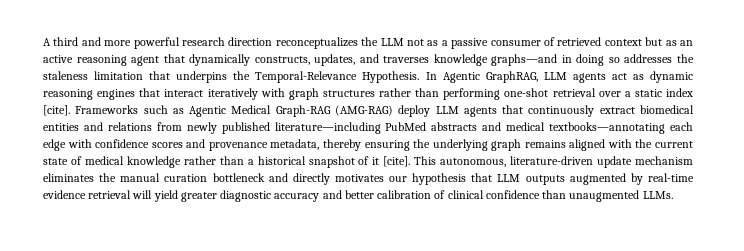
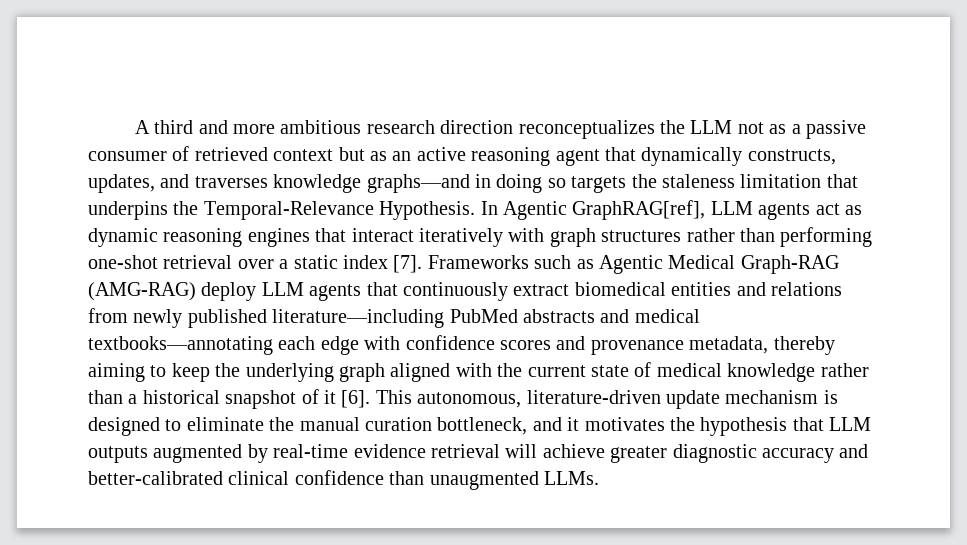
[133,37,180,49] powerful -> [280,120,362,134] ambitious
[624,54,673,63] addresses -> [571,176,627,193] targets
[485,71,538,83] GraphRAG, -> [572,200,706,220] GraphRAG[ref],
[43,105,70,116] [cite]. -> [393,255,423,273] [7].
[364,140,410,151] ensuring -> [88,363,210,382] aiming to keep
[524,140,566,148] remains -> (385, 372) none
[383,156,411,167] [cite]. -> [341,390,371,408] [6].
[43,173,408,185] eliminates the manual curation bottleneck and directly motivates our -> [823,390,838,404] [88,417,695,436] is designed to eliminate the manual curation bottleneck, and it motivates the
[153,190,178,202] yield -> [542,444,605,458] achieve
[344,190,446,199] better calibration of -> [88,471,223,485] better-calibrated

